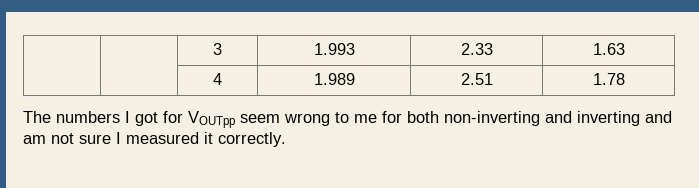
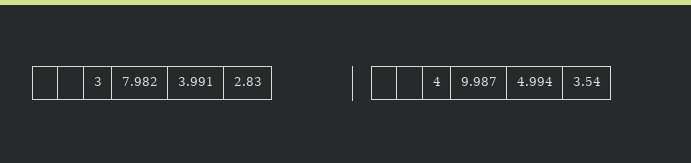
[313,43,355,55] [460,43,493,55] [592,43,625,55] [213,73,222,85] [313,73,355,85] [460,73,493,85] [592,73,625,85] [23,111,672,128] [23,132,286,147] 1.993 | 2.33 | 1.63 // | | 4 | 1.989 | 2.51 | 1.78 // The numbers I got for VOUTpp seem wrong to me for both non-inverting and inverting and am not sure I measured it correctly. -> [121,77,158,86] [177,77,214,86] [233,77,262,86] [432,77,441,86] [460,77,497,86] [516,77,553,86] [572,77,601,86] 7.982 | 3.991 | 2.83 // | | 4 | 9.987 | 4.994 | 3.54

